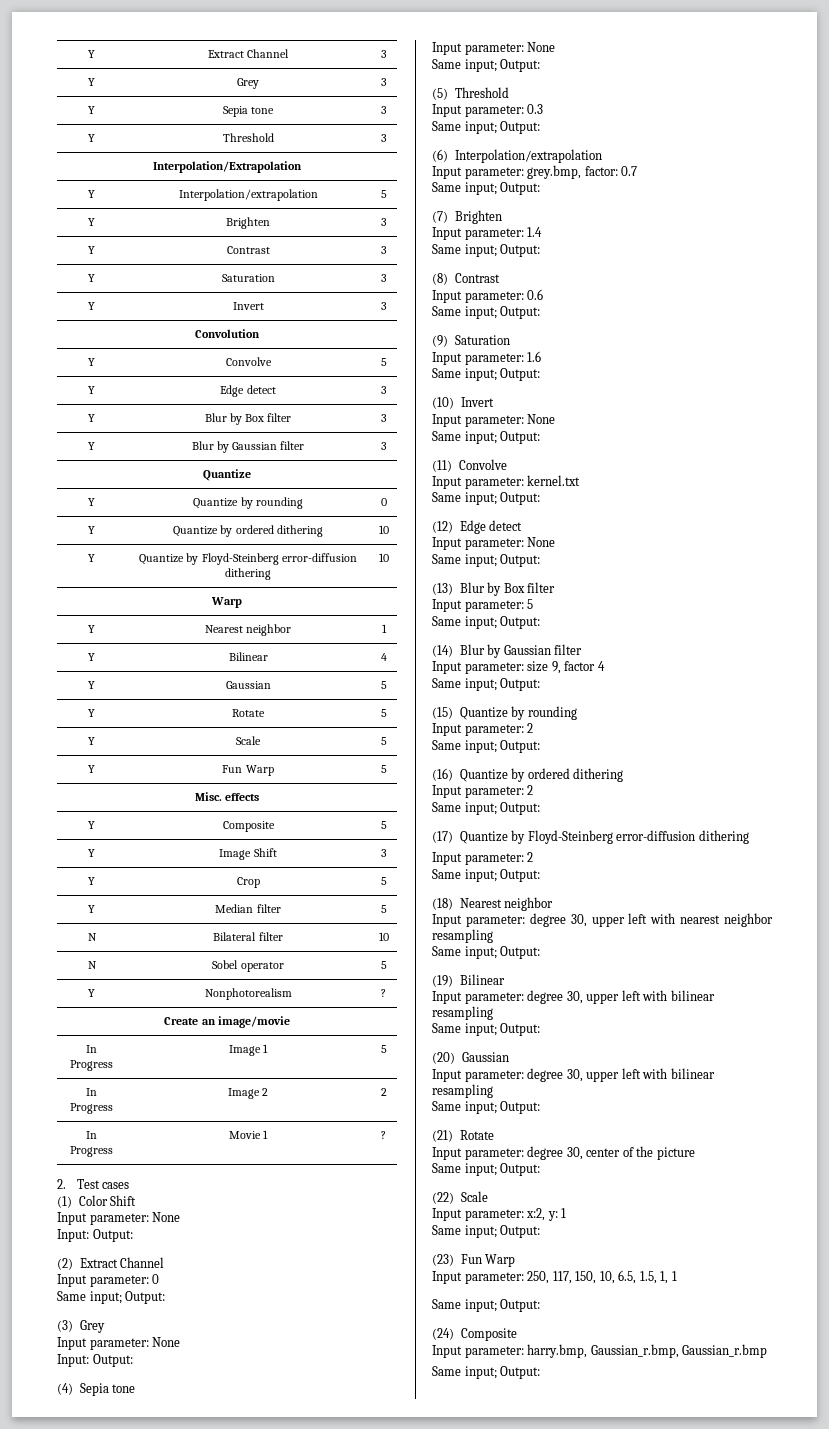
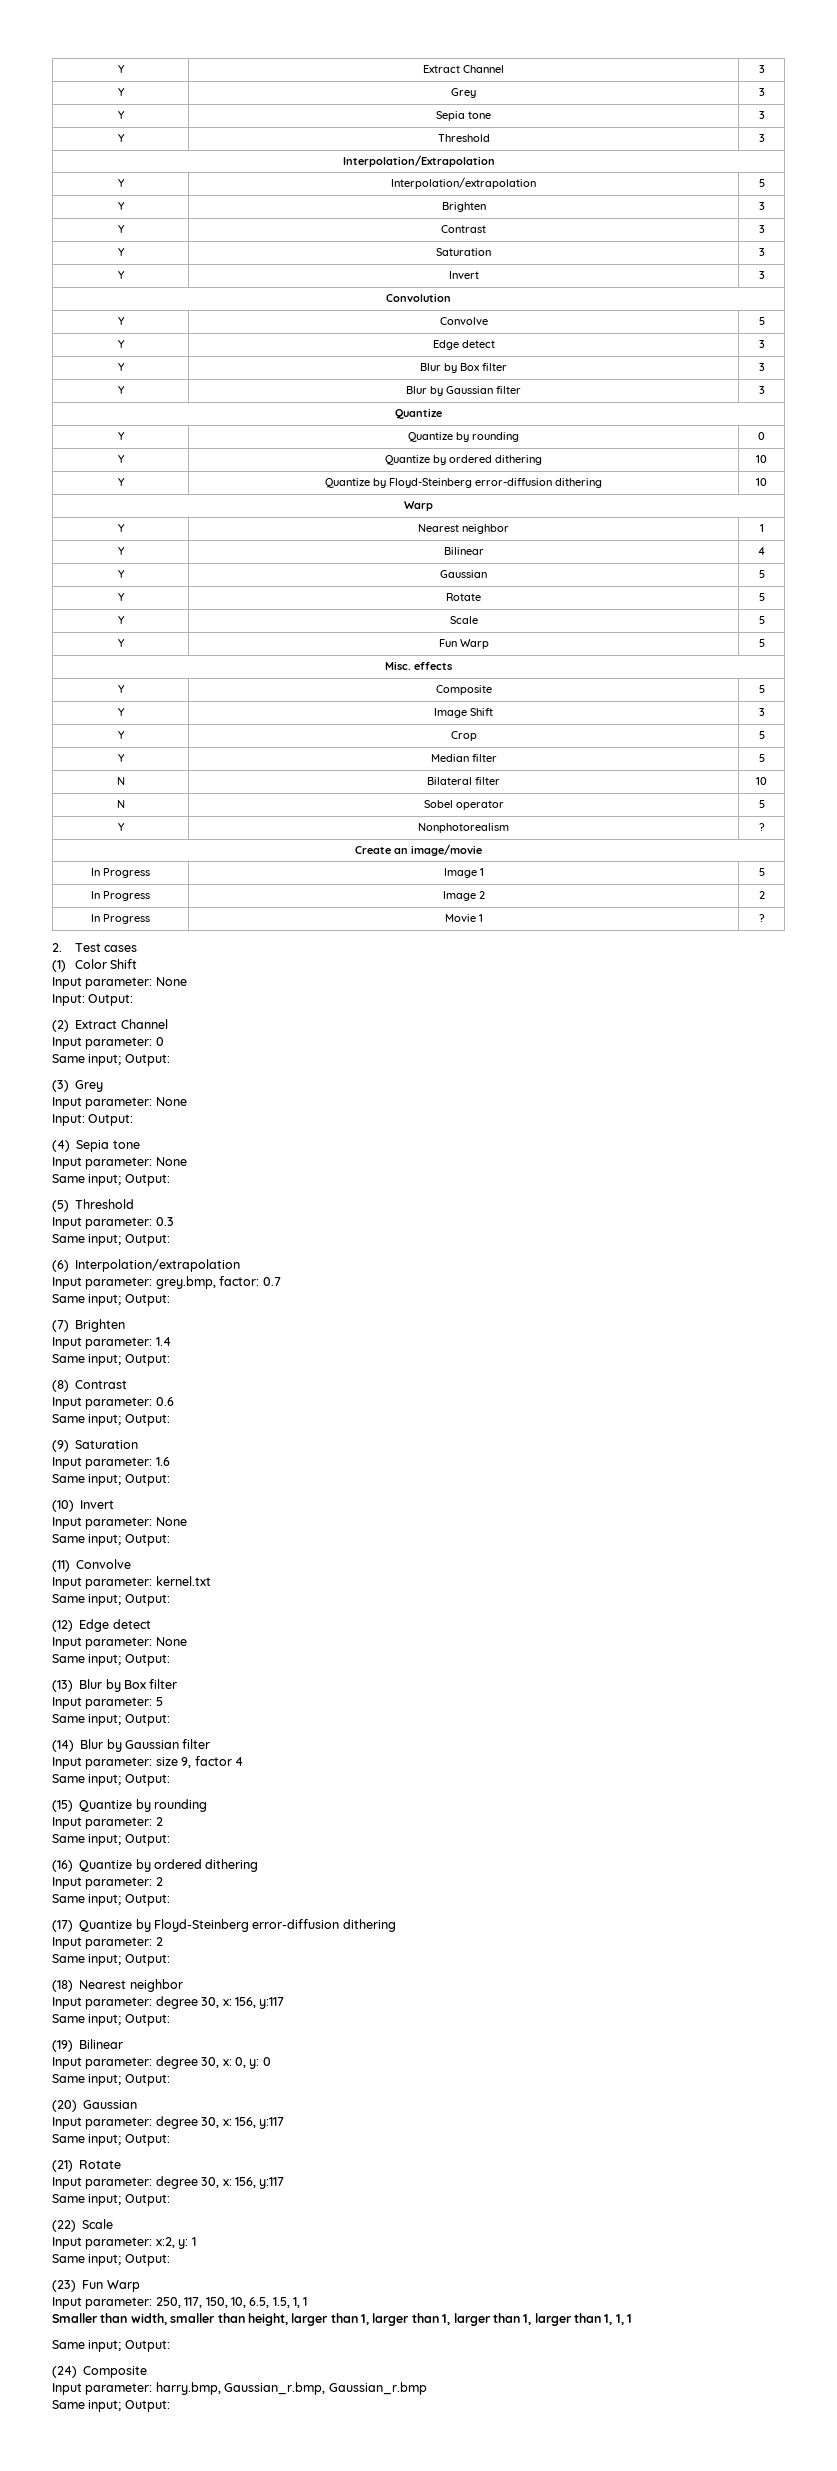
[591,913,773,927] [432,929,493,943] upper left with nearest neighbor resampling -> [222,1997,285,2009] x: 156, y:117
[586,990,715,1004] [432,1006,493,1020] upper left with bilinear resampling -> [222,2057,271,2069] x: 0, y: 0
[586,1068,715,1082] [432,1084,493,1098] upper left with bilinear resampling -> [222,2117,285,2129] x: 156, y:117
[586,1146,695,1160] center of the picture -> [222,2177,285,2189] x: 156, y:117
(677, 1276) none -> [52,2313,633,2326] // Smaller than width, smaller than height, larger than 1, larger than 1, larger than 1, larger than 1, 1, 1

